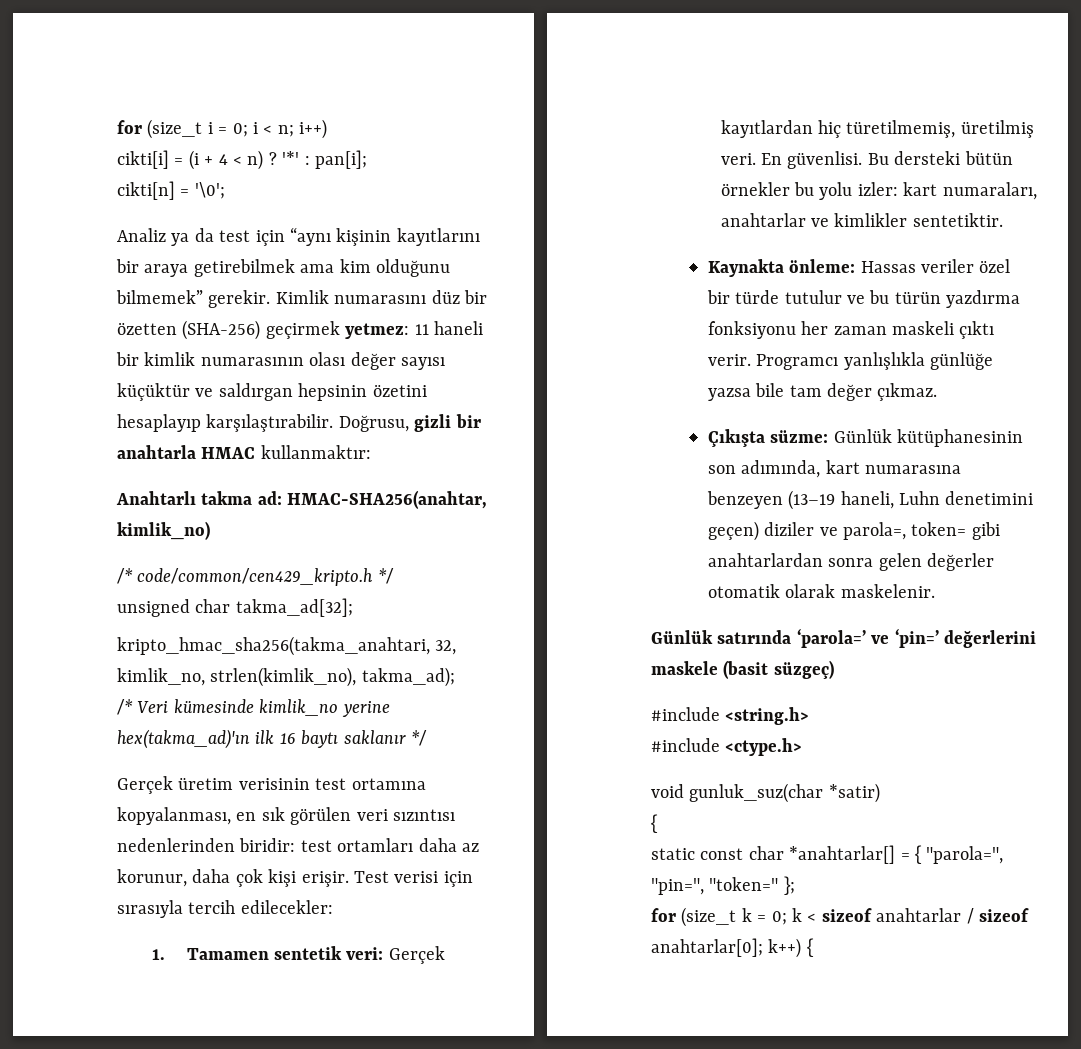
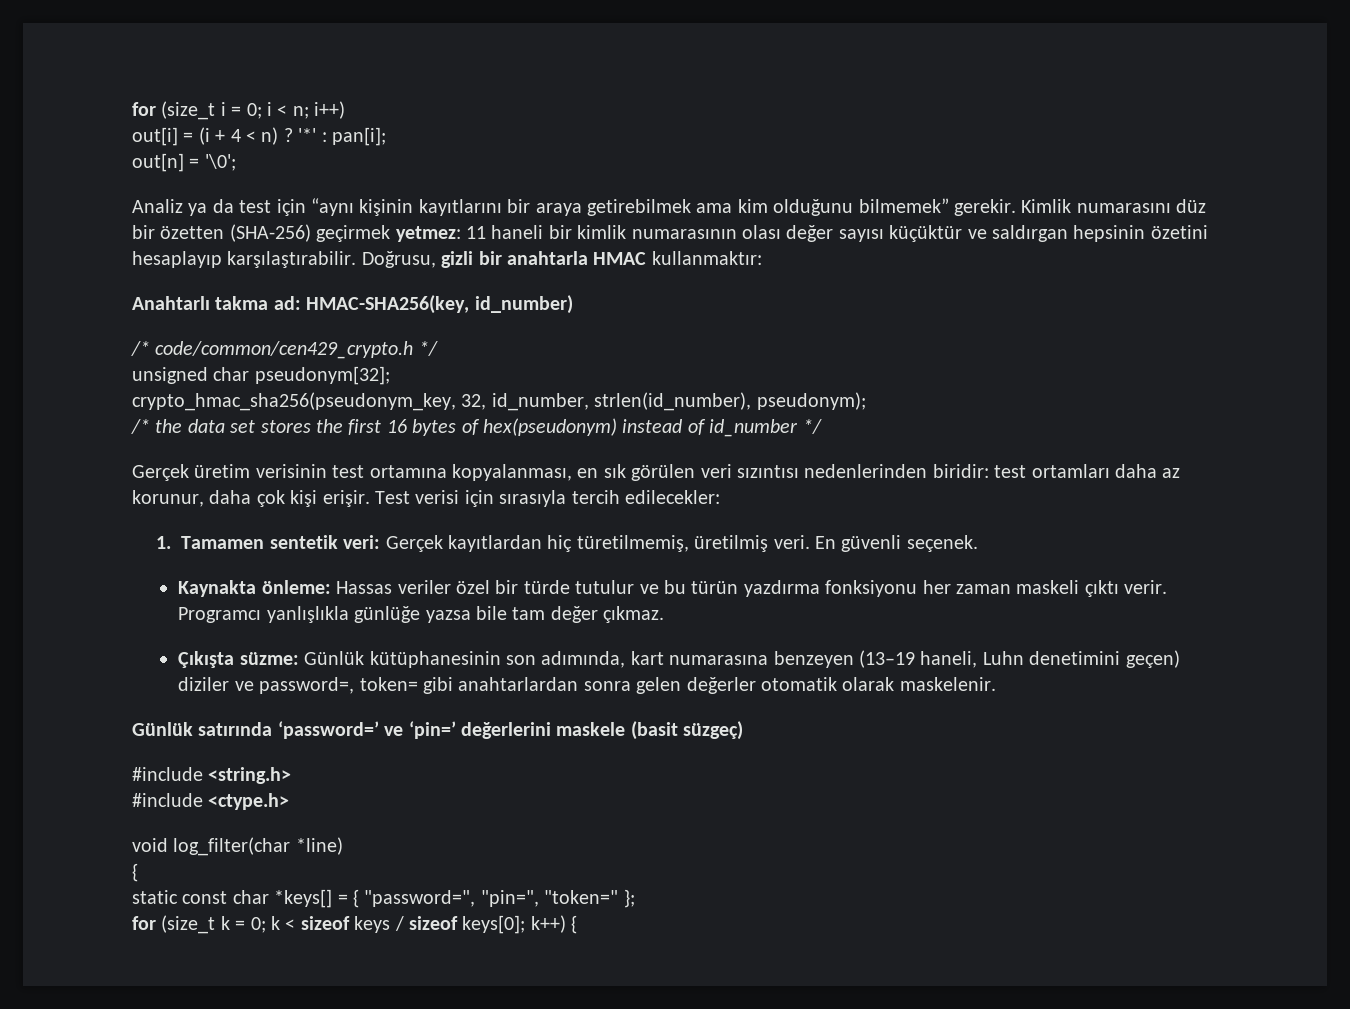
[117,150,169,169] cikti[i] -> [132,127,178,146] out[i]
[117,181,175,200] cikti[n] -> [132,153,184,172] out[n]
[287,490,488,509] [117,521,210,540] [117,568,374,586] HMAC-SHA256(anahtar, kimlik_no) // /* code/common/cen429_kripto.h -> [306,295,573,314] [131,341,414,359] HMAC-SHA256(key, id_number) // /* code/common/cen429_crypto.h
[235,598,353,617] [117,636,457,656] [117,667,455,687] [117,699,390,717] [117,729,406,749] takma_ad[32]; // kripto_hmac_sha256(takma_anahtari, 32, kimlik_no, strlen(kimlik_no), takma_ad); // /* Veri kümesinde kimlik_no yerine hex(takma_ad)'ın ilk 16 baytı saklanır -> [254,366,390,385] [132,392,866,411] [131,418,799,437] pseudonym[32]; // crypto_hmac_sha256(pseudonym_key, 32, id_number, strlen(id_number), pseudonym); // /* the data set stores the first 16 bytes of hex(pseudonym) instead of id_number
[787,151,1013,169] [720,182,1037,200] [720,213,1003,227] güvenlisi. Bu dersteki bütün örnekler bu yolu izler: kart numaraları, anahtarlar ve kimlikler sentetiktir. -> [841,535,978,552] güvenli seçenek.
[843,522,907,540] parola=, -> [259,677,355,694] password=,
[796,629,866,648] ‘parola=’ -> [277,721,379,739] ‘password=’
[689,783,880,803] gunluk_suz(char *satir) -> [173,837,343,856] log_filter(char *line)
[789,845,896,864] *anahtarlar[] -> [274,889,333,908] *keys[]
[926,846,1004,864] "parola=", -> [364,890,476,907] "password=",
[876,908,962,922] anahtarlar -> [354,916,391,933] keys
[651,938,763,957] anahtarlar[0]; -> [462,915,526,934] keys[0];

